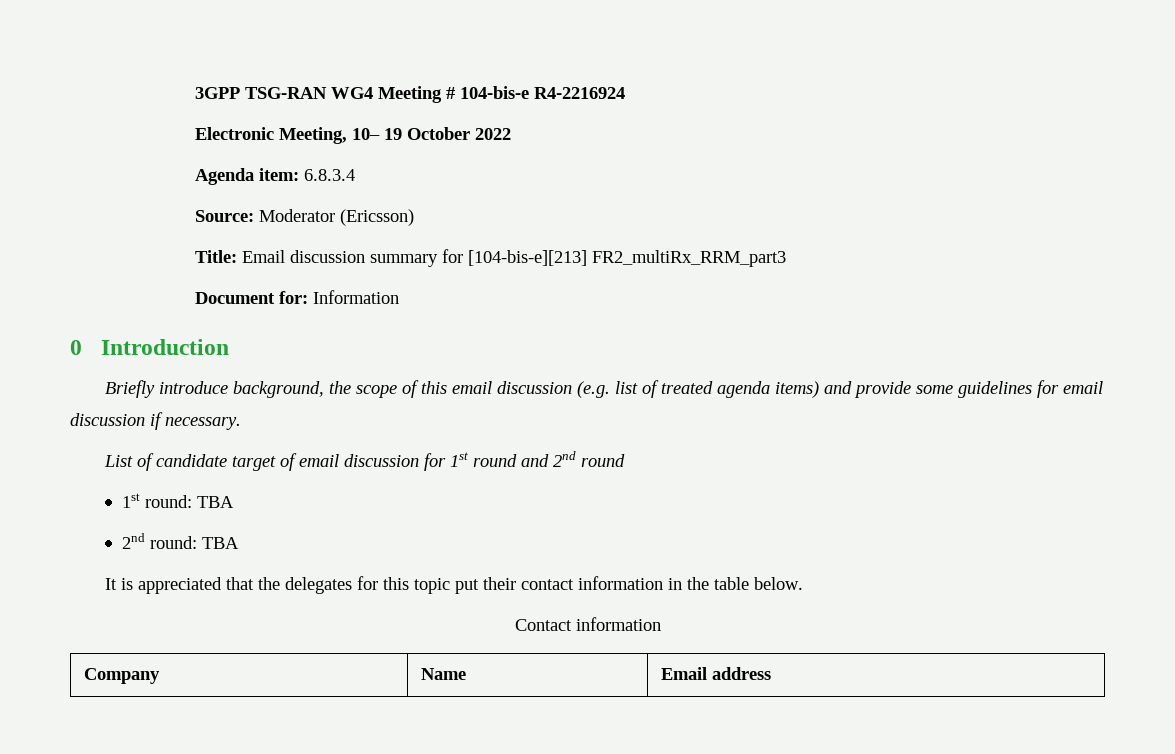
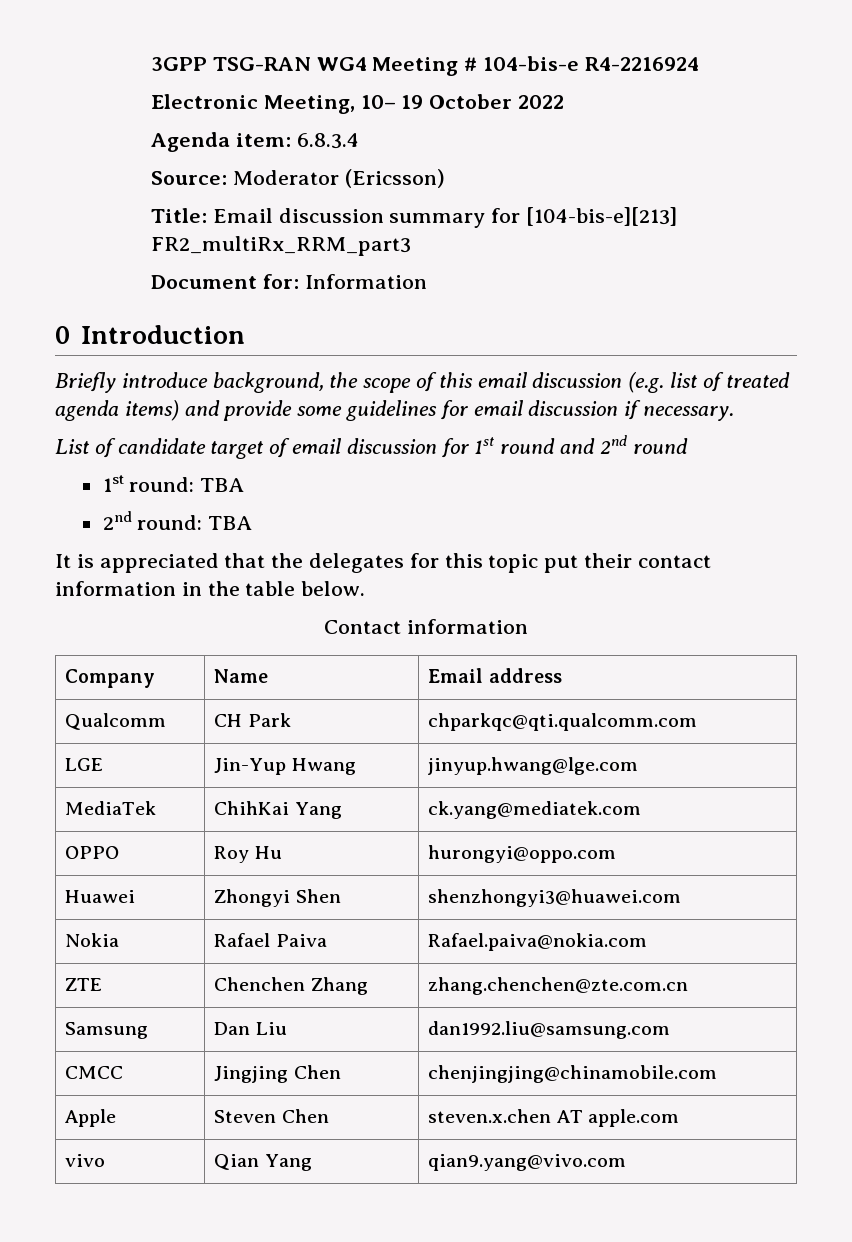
(771, 673) none -> [65,713,167,730] [214,713,291,727] [428,713,698,731] [65,758,104,771] [214,758,356,775] [428,757,639,775] [65,801,157,815] [214,801,342,819] [428,801,642,819] [65,846,120,859] [214,846,282,863] [428,845,617,863] [65,890,136,903] [214,889,341,907] [428,889,682,907] [65,933,120,947] [214,933,327,947] [428,933,648,951] [65,978,103,991] [214,977,368,995] [428,977,689,995] [65,1022,149,1039] [214,1022,287,1035] [428,1021,671,1039] [65,1066,124,1079] [214,1065,341,1083] [428,1065,718,1083] [65,1109,117,1127] [214,1109,329,1123] [428,1109,679,1127] [65,1154,106,1167] [214,1154,312,1171] [428,1154,627,1171] // Qualcomm | CH Park | chparkqc@qti.qualcomm.com // LGE | Jin-Yup Hwang | jinyup.hwang@lge.com // MediaTek | ChihKai Yang | ck.yang@mediatek.com // OPPO | Roy Hu | hurongyi@oppo.com // Huawei | Zhongyi Shen | shenzhongyi3@huawei.com // Nokia | Rafael Paiva | Rafael.paiva@nokia.com // ZTE | Chenchen Zhang | zhang.chenchen@zte.com.cn // Samsung | Dan Liu | dan1992.liu@samsung.com // CMCC | Jingjing Chen | chenjingjing@chinamobile.com // Apple | Steven Chen | steven.x.chen AT apple.com // vivo | Qian Yang | qian9.yang@vivo.com

